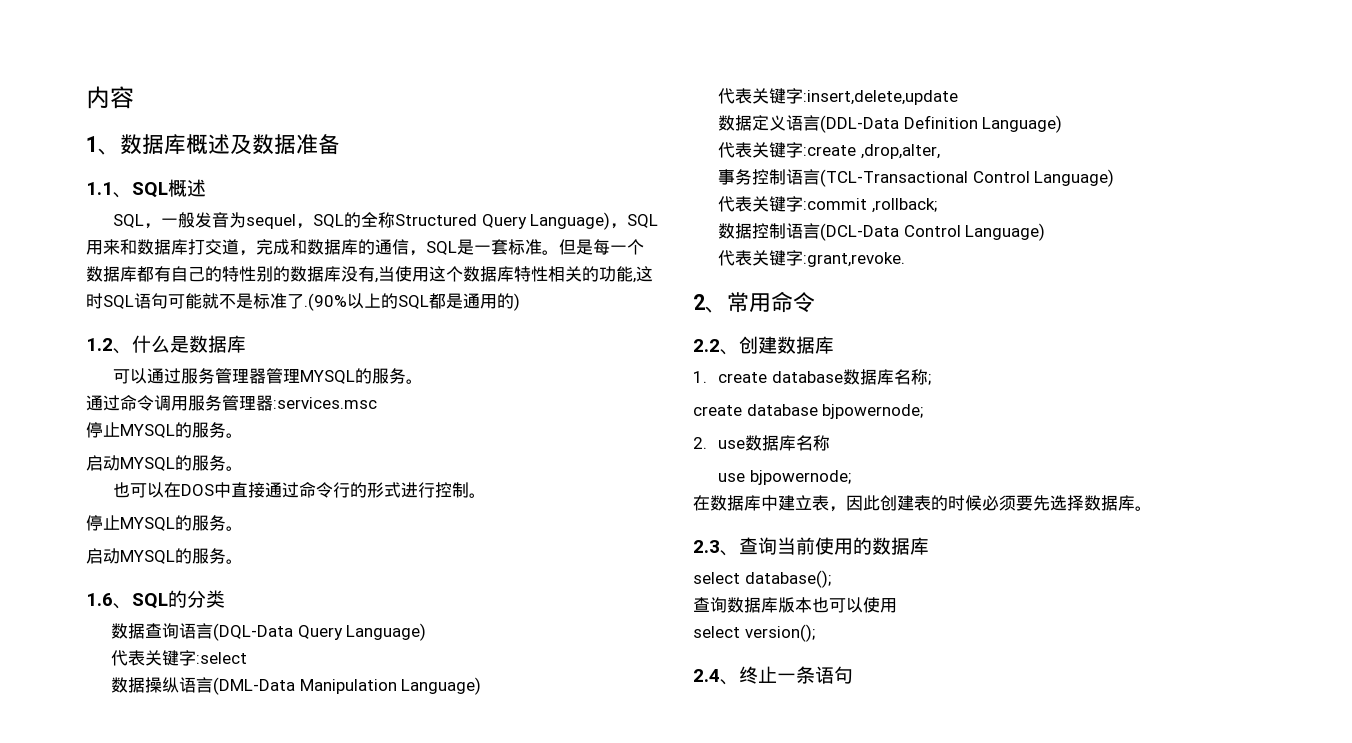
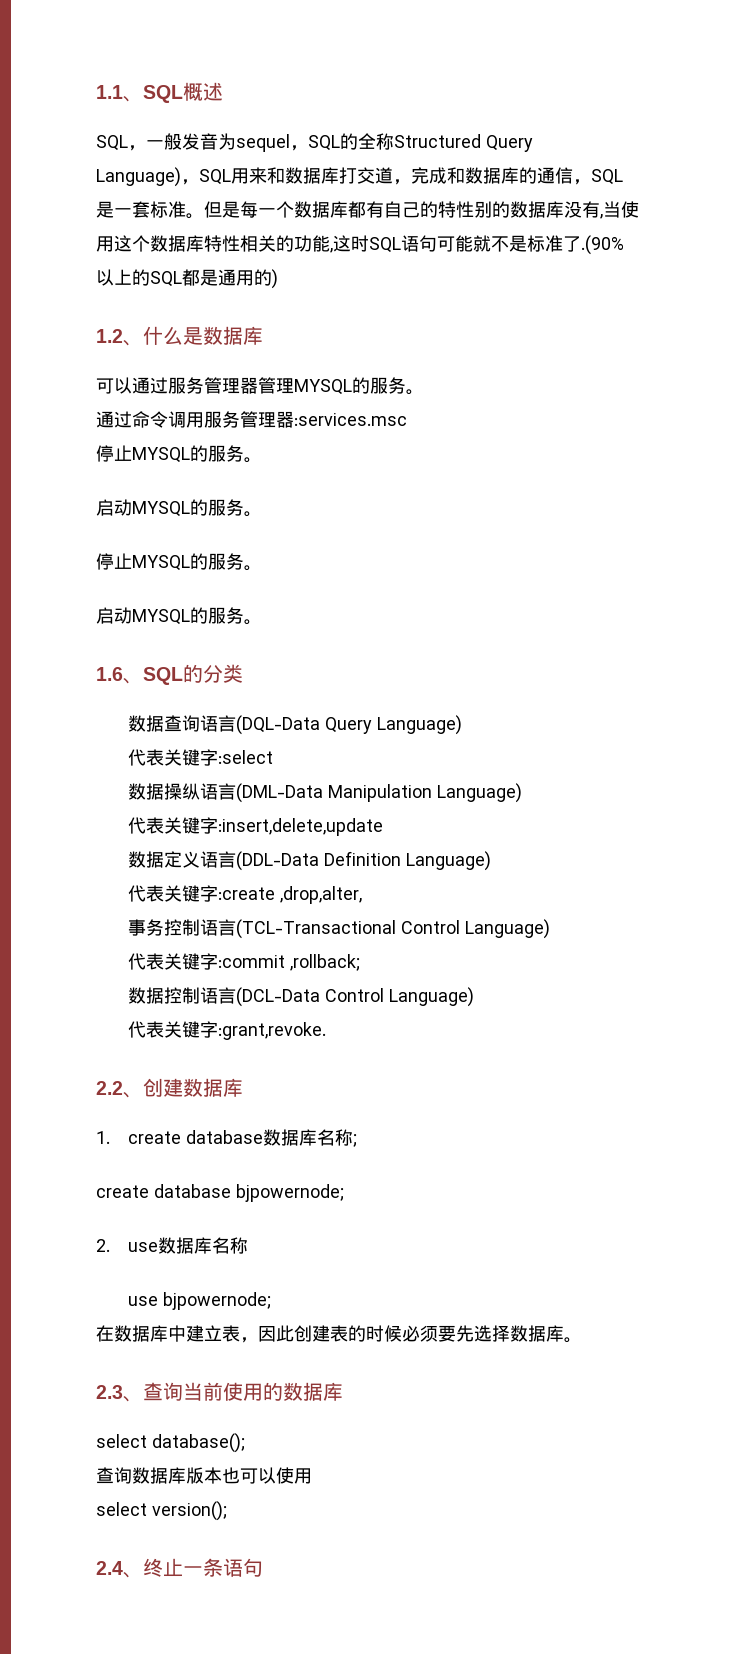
[86,86,134,109] [86,134,340,155] 内容 // 1、数据库概述及数据准备 // -> (96, 92) none
[113,482,487,498] // 也可以在DOS中直接通过命令行的形式进行控制。 -> (262, 514) none
[693,291,815,313] // 2、常用命令 -> (327, 1031) none

